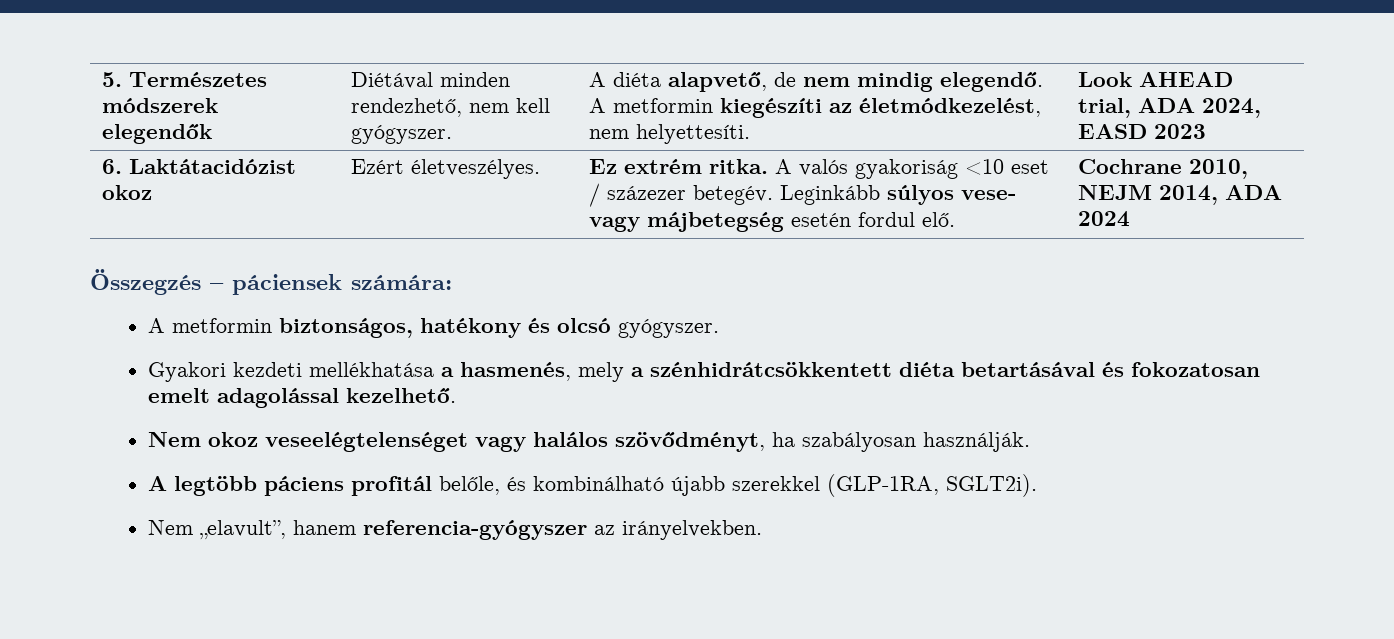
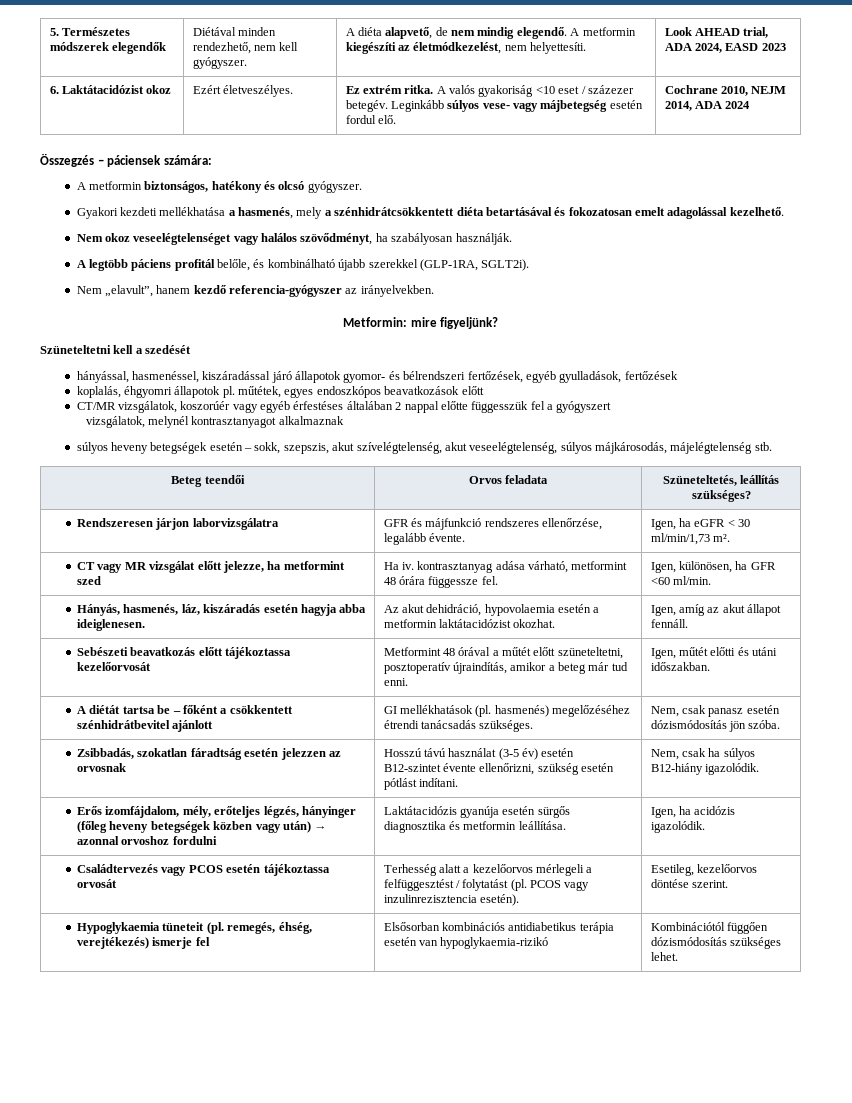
(356, 527) none -> [193,284,226,294] kezdő
(762, 530) none -> [342,317,499,329] [40,345,192,354] [76,371,678,383] [76,386,484,398] [76,401,612,413] [85,416,344,428] [76,442,772,454] [171,474,245,487] [468,475,549,484] [662,475,780,486] [691,490,751,502] [76,518,279,530] [383,518,603,530] [383,533,465,545] [650,518,751,530] [650,533,730,545] [76,560,345,573] [76,576,101,585] [383,561,628,573] [383,576,498,588] [650,561,776,573] [650,576,711,585] [76,604,367,616] [76,619,145,631] [383,604,600,616] [383,619,556,628] [650,604,782,616] [650,619,688,628] [76,646,292,659] [76,661,151,671] [383,647,623,659] [383,662,628,674] [383,678,408,686] [650,647,778,659] [650,662,710,671] [76,704,293,714] [76,720,214,732] [383,705,631,717] [383,720,534,732] [650,705,780,717] [650,720,781,732] [76,748,341,760] [76,763,126,772] [383,748,575,760] [383,763,615,775] [383,778,458,790] [650,748,755,760] [650,763,759,775] [76,805,356,818] [76,820,328,833] [76,836,217,845] [383,806,570,818] [383,821,566,833] [650,806,736,818] [650,821,705,833] [76,864,330,876] [76,879,117,888] [383,864,593,876] [383,879,590,891] [383,894,519,906] [650,864,757,876] [650,879,728,888] [76,922,312,934] [76,937,210,949] [383,922,614,934] [383,937,549,949] [650,922,768,934] [650,937,781,949] [650,952,678,961] // Metformin: mire figyeljünk? // Szüneteltetni kell a szedését // hányással, hasmenéssel, kiszáradással járó állapotok gyomor- és bélrendszeri fertőzések, egyéb gyulladások, fertőzések // koplalás, éhgyomri állapotok pl. műtétek, egyes endoszkópos beavatkozások előtt // CT/MR vizsgálatok, koszorúér vagy egyéb érfestéses általában 2 nappal előtte függesszük fel a gyógyszert // vizsgálatok, melynél kontrasztanyagot alkalmaznak // súlyos heveny betegségek esetén – sokk, szepszis, akut szívelégtelenség, akut veseelégtelenség, súlyos májkárosodás, májelégtelenség stb. // Beteg teendői | Orvos feladata | Szüneteltetés, leállítás szükséges? // Rendszeresen járjon laborvizsgálatra | GFR és májfunkció rendszeres ellenőrzése, legalább évente. | Igen, ha eGFR < 30 ml/min/1,73 m². // CT vagy MR vizsgálat előtt jelezze, ha metformint szed | Ha iv. kontrasztanyag adása várható, metformint 48 órára függessze fel. | Igen, különösen, ha GFR <60 ml/min. // Hányás, hasmenés, láz, kiszáradás esetén hagyja abba ideiglenesen. | Az akut dehidráció, hypovolaemia esetén a metformin laktátacidózist okozhat. | Igen, amíg az akut állapot fennáll. // Sebészeti beavatkozás előtt tájékoztassa kezelőorvosát | Metformint 48 órával a műtét előtt szüneteltetni, posztoperatív újraindítás, amikor a beteg már tud enni. | Igen, műtét előtti és utáni időszakban. // A diétát tartsa be – főként a csökkentett szénhidrátbevitel ajánlott | GI mellékhatások (pl. hasmenés) megelőzéséhez étrendi tanácsadás szükséges. | Nem, csak panasz esetén dózismódosítás jön szóba. // Zsibbadás, szokatlan fáradtság esetén jelezzen az orvosnak | Hosszú távú használat (3-5 év) esetén B12-szintet évente ellenőrizni, szükség esetén pótlást indítani. | Nem, csak ha súlyos B12-hiány igazolódik. // Erős izomfájdalom, mély, erőteljes légzés, hányinger (főleg heveny betegségek közben vagy után) → azonnal orvoshoz fordulni | Laktátacidózis gyanúja esetén sürgős diagnosztika és metformin leállítása. | Igen, ha acidózis igazolódik. // Családtervezés vagy PCOS esetén tájékoztassa orvosát | Terhesség alatt a kezelőorvos mérlegeli a felfüggesztést / folytatást (pl. PCOS vagy inzulinrezisztencia esetén). | Esetileg, kezelőorvos döntése szerint. // Hypoglykaemia tüneteit (pl. remegés, éhség, verejtékezés) ismerje fel | Elsősorban kombinációs antidiabetikus terápia esetén van hypoglykaemia-rizikó | Kombinációtól függően dózismódosítás szükséges lehet.

